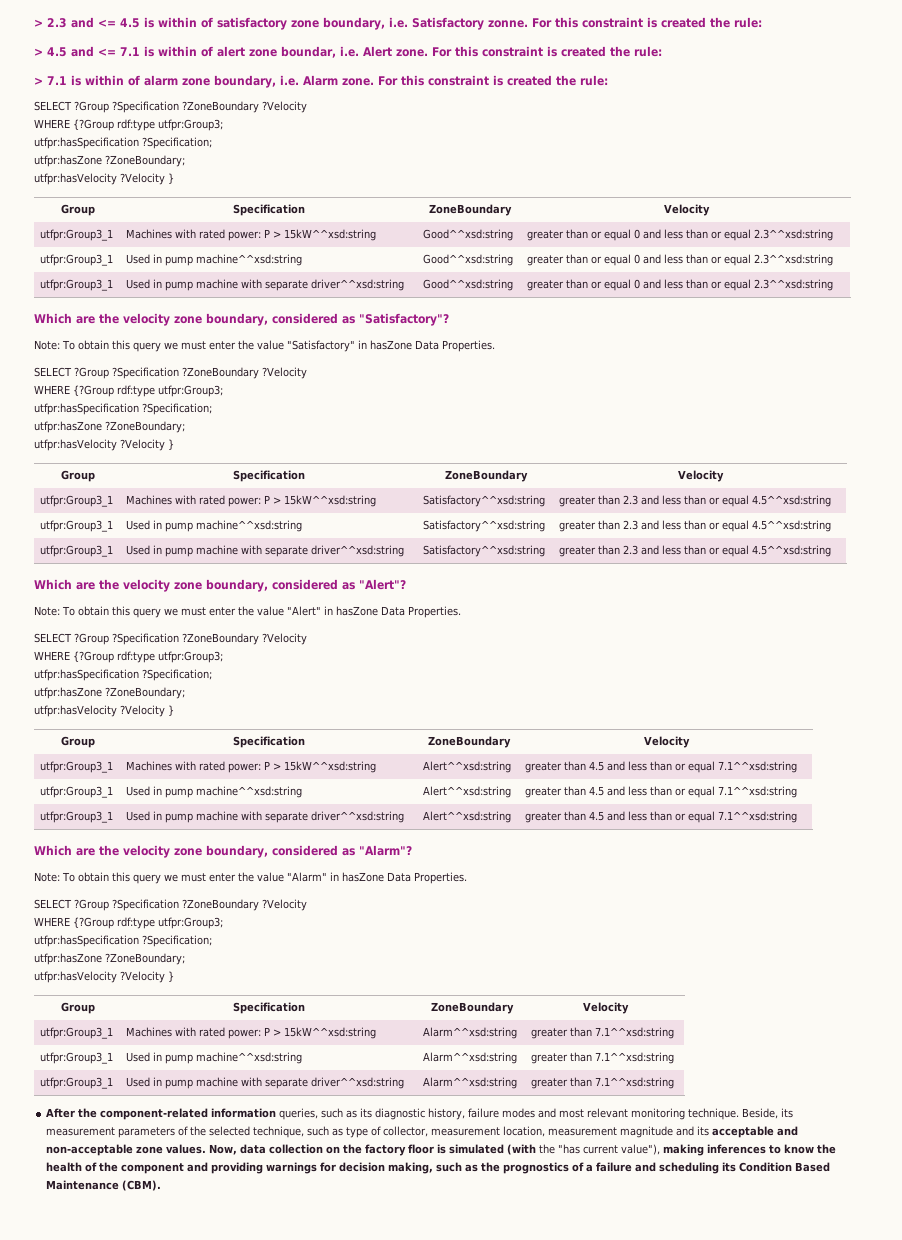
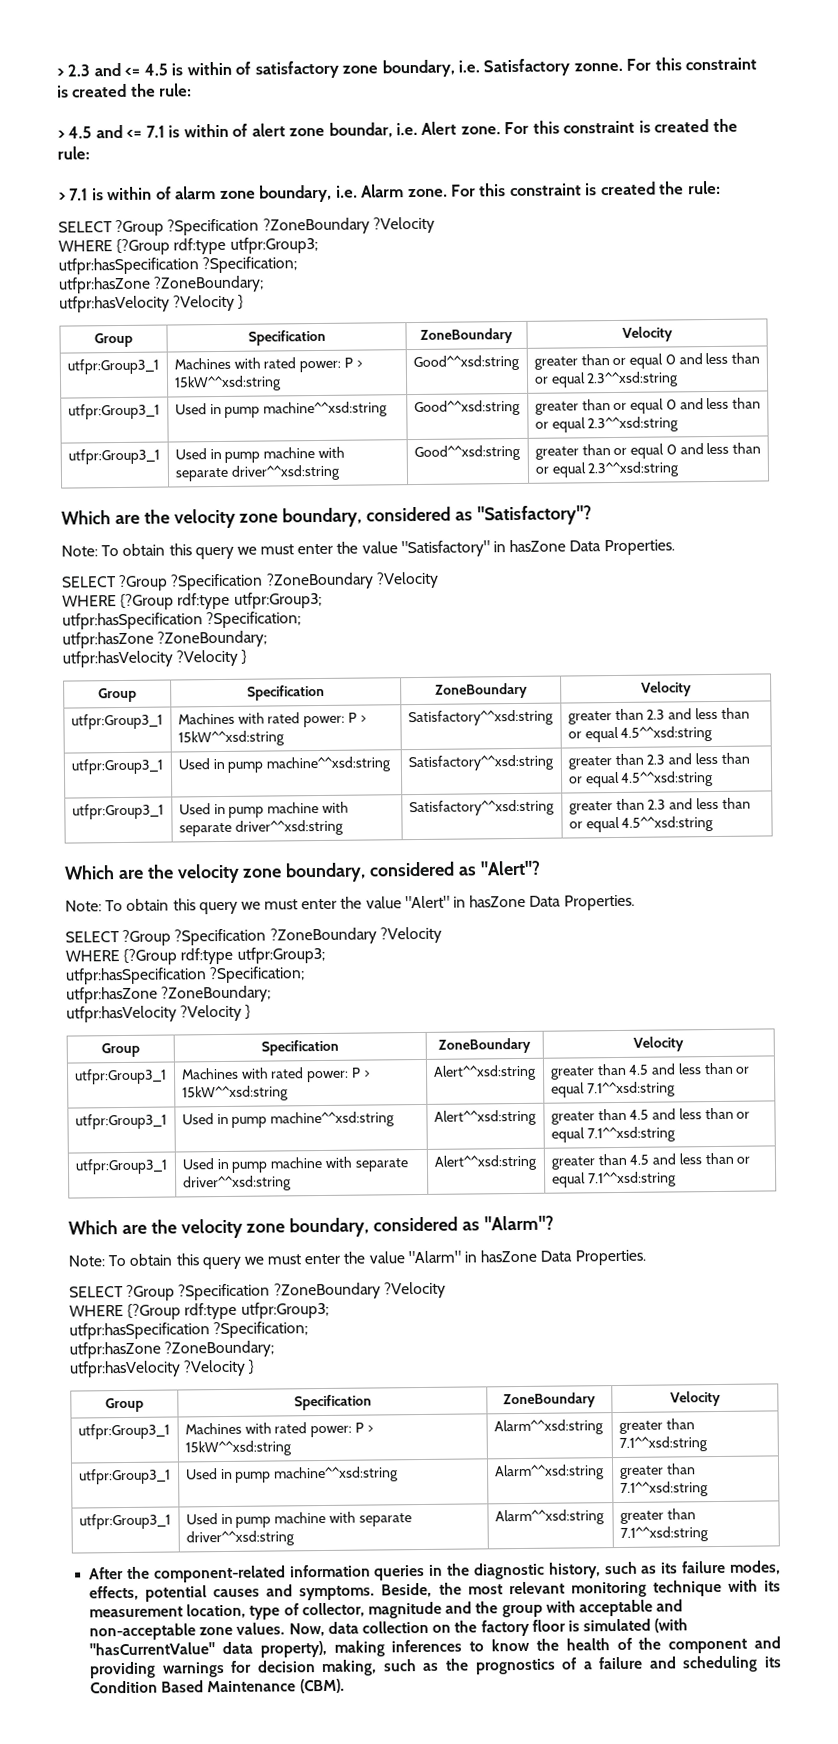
[279,1108,794,1120] [46,1126,710,1138] queries, such as its diagnostic history, failure modes and most relevant monitoring technique. Beside, its measurement parameters of the selected technique, such as type of collector, measurement location, measurement magnitude and its -> [374,1560,782,1581] [89,1579,781,1602] [89,1600,576,1620] queries in the diagnostic history, such as its failure modes, effects, potential causes and symptoms. Beside, the most relevant monitoring technique with its measurement location, type of collector, magnitude and the group with
[539,1144,661,1155] the "has current value"), -> [89,1640,327,1658] "hasCurrentValue" data property),

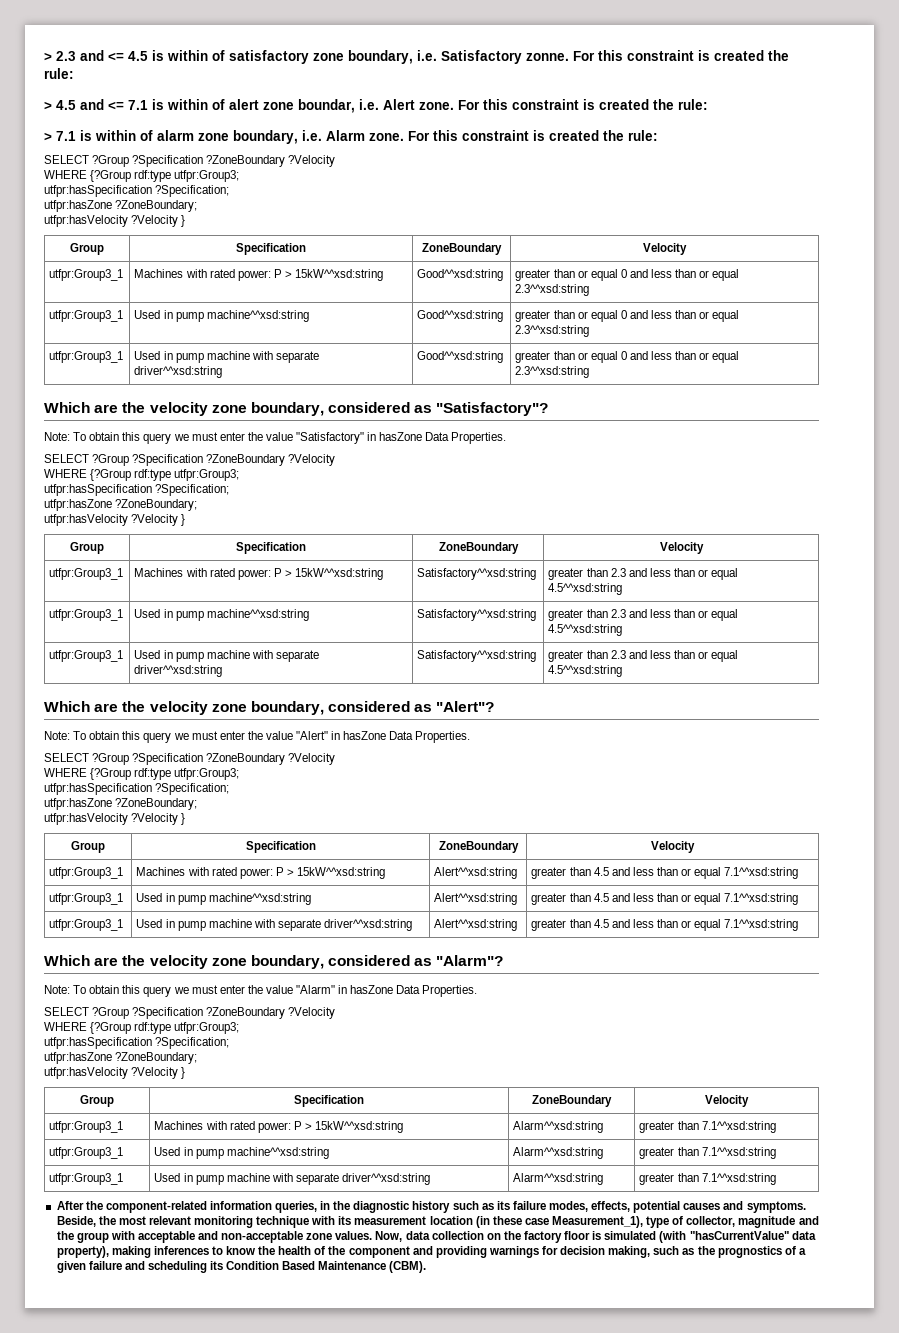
[374,1564,426,1581] queries -> [275,1201,318,1213] queries,
[547,1562,601,1579] history, -> [412,1201,451,1213] history
[186,1603,247,1619] location, -> [429,1216,644,1228] location (in these case Measurement_1),
(593, 1665) none -> [56,1261,86,1273] given

